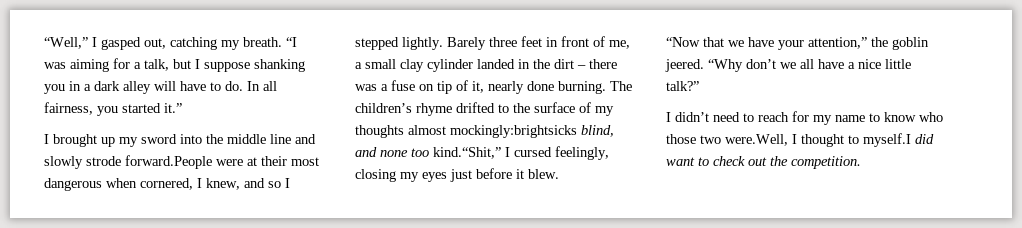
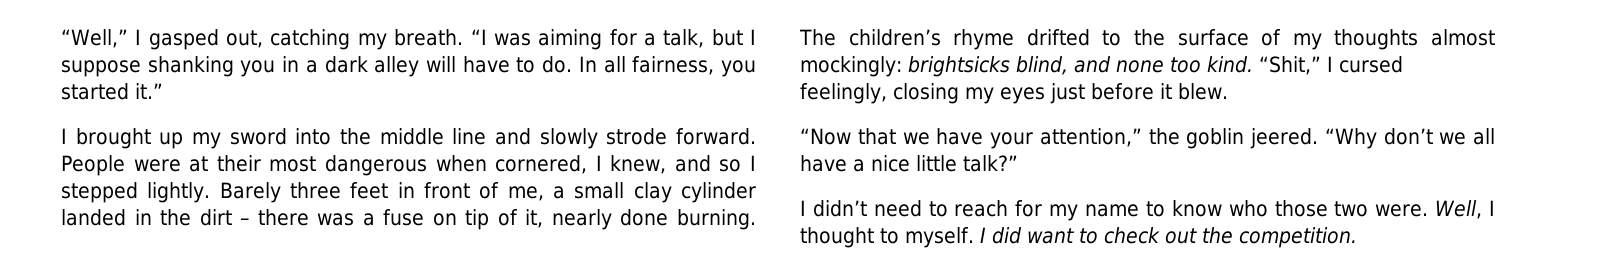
[125,155,212,169] forward.People -> [676,128,756,145] [61,155,125,176] forward. People
[450,125,577,138] mockingly:brightsicks -> [800,56,1010,77] mockingly: brightsicks
[433,147,501,159] kind.“Shit,” -> [1206,56,1321,75] kind. “Shit,”
[725,134,788,146] were.Well, -> [1375,200,1483,219] were. Well,
[863,133,911,147] myself.I -> [905,227,986,248] myself. I

